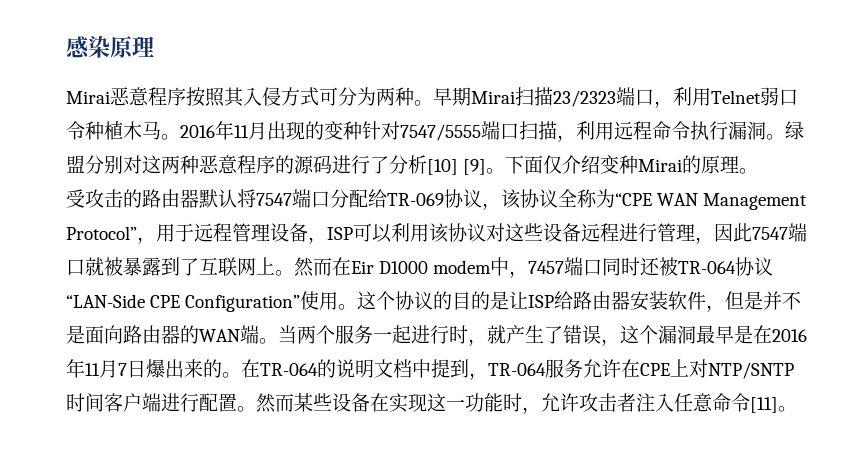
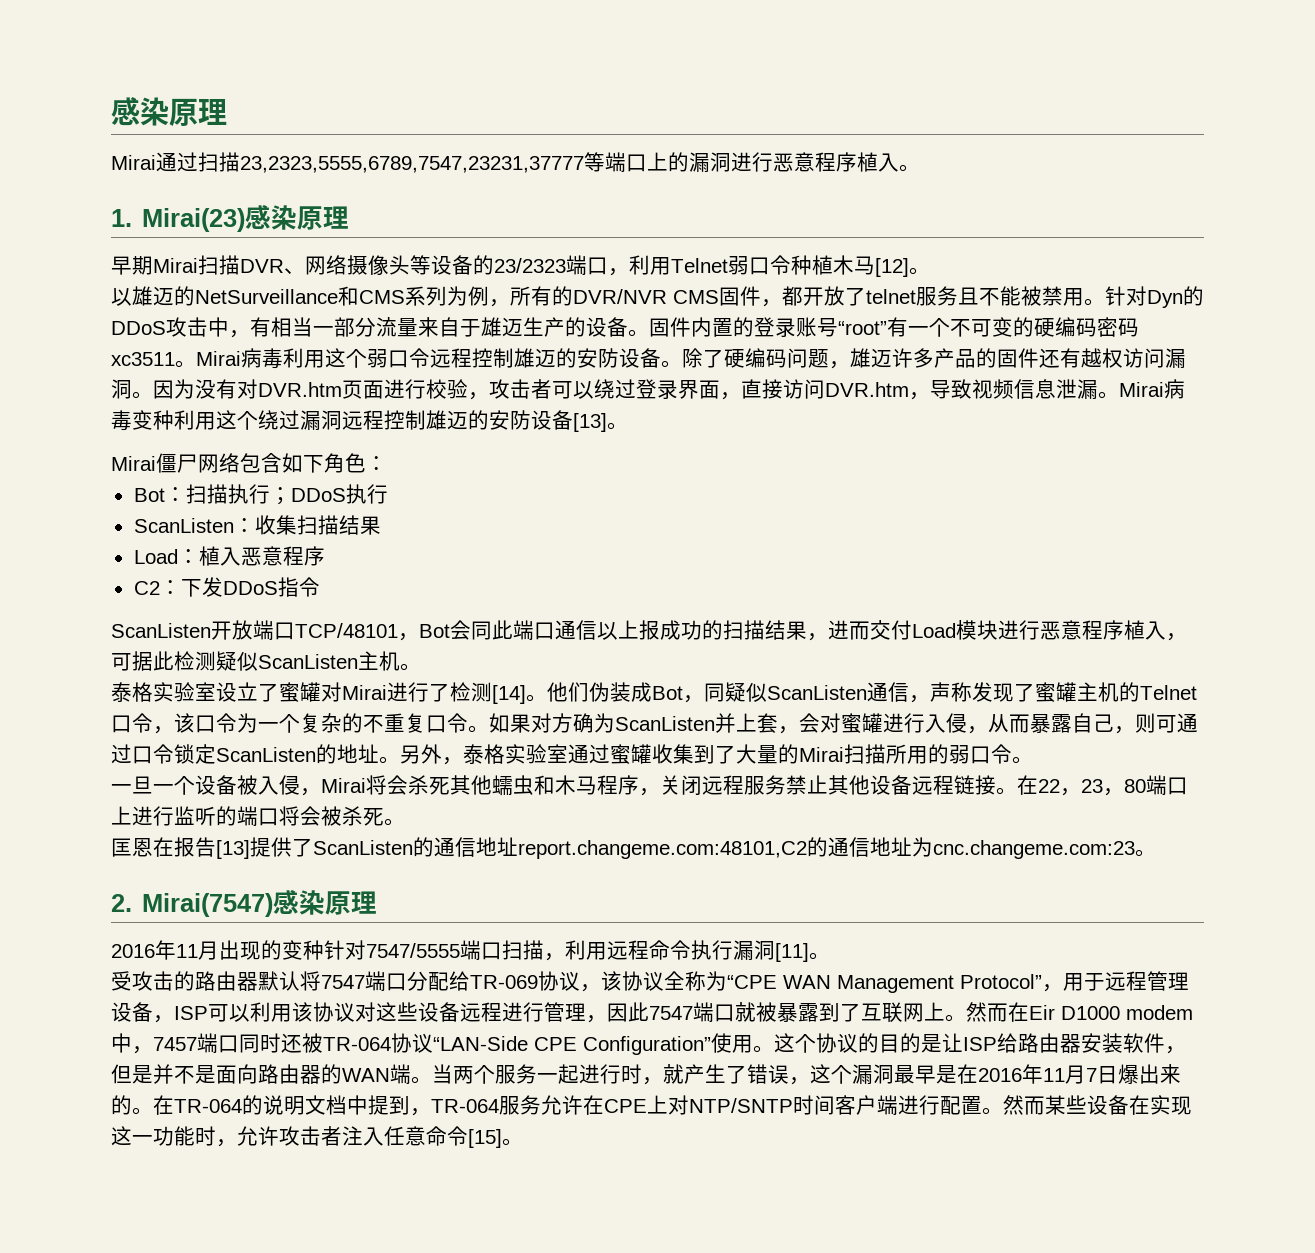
[110,87,553,107] 恶意程序按照其入侵方式可分为两种。早期Mirai扫描 -> [156,152,920,173] [111,205,350,232] [111,255,494,275] 通过扫描23,2323,5555,6789,7547,23231,37777等端口上的漏洞进行恶意程序植入。 // 1. Mirai(23)感染原理 // 早期Mirai扫描DVR、网络摄像头等设备的
[161,134,180,140] 。 -> [875,258,930,277] [111,286,1204,308] [111,317,1139,338] [111,348,1186,369] [111,379,1185,400] [111,410,628,432] [111,453,387,473] [133,484,388,505] [133,515,381,535] [133,546,325,566] [133,577,320,597] [111,620,1187,641] [111,651,421,671] [111,682,1197,704] [111,713,1198,734] [111,744,1033,765] [111,775,1188,796] [111,806,405,826] [111,837,1156,859] [111,890,378,917] [12]。 // 以雄迈的NetSurveillance和CMS系列为例，所有的DVR/NVR CMS固件，都开放了telnet服务且不能被禁用。针对Dyn的DDoS攻击中，有相当一部分流量来自于雄迈生产的设备。固件内置的登录账号“root”有一个不可变的硬编码密码xc3511。Mirai病毒利用这个弱口令远程控制雄迈的安防设备。除了硬编码问题，雄迈许多产品的固件还有越权访问漏洞。因为没有对DVR.htm页面进行校验，攻击者可以绕过登录界面，直接访问DVR.htm，导致视频信息泄漏。Mirai病毒变种利用这个绕过漏洞远程控制雄迈的安防设备[13]。 // Mirai僵尸网络包含如下角色： // Bot：扫描执行；DDoS执行 // ScanListen：收集扫描结果 // Load：植入恶意程序 // C2：下发DDoS指令 // ScanListen开放端口TCP/48101，Bot会同此端口通信以上报成功的扫描结果，进而交付Load模块进行恶意程序植入，可据此检测疑似ScanListen主机。 // 泰格实验室设立了蜜罐对Mirai进行了检测[14]。他们伪装成Bot，同疑似ScanListen通信，声称发现了蜜罐主机的Telnet口令，该口令为一个复杂的不重复口令。如果对方确为ScanListen并上套，会对蜜罐进行入侵，从而暴露自己，则可通过口令锁定ScanListen的地址。另外，泰格实验室通过蜜罐收集到了大量的Mirai扫描所用的弱口令。 // 一旦一个设备被入侵，Mirai将会杀死其他蠕虫和木马程序，关闭远程服务禁止其他设备远程链接。在22，23，80端口上进行监听的端口将会被杀死。 // 匡恩在报告[13]提供了ScanListen的通信地址report.changeme.com:48101,C2的通信地址为cnc.changeme.com:23。 // 2. Mirai(7547)感染原理 //
[766,121,804,140] [66,155,740,175] 。绿盟分别对这两种恶意程序的源码进行了分析[10] [9]。下面仅介绍变种Mirai的原理 -> [775,943,809,962] [11]
[750,397,778,413] [11] -> [468,1129,502,1148] [15]

